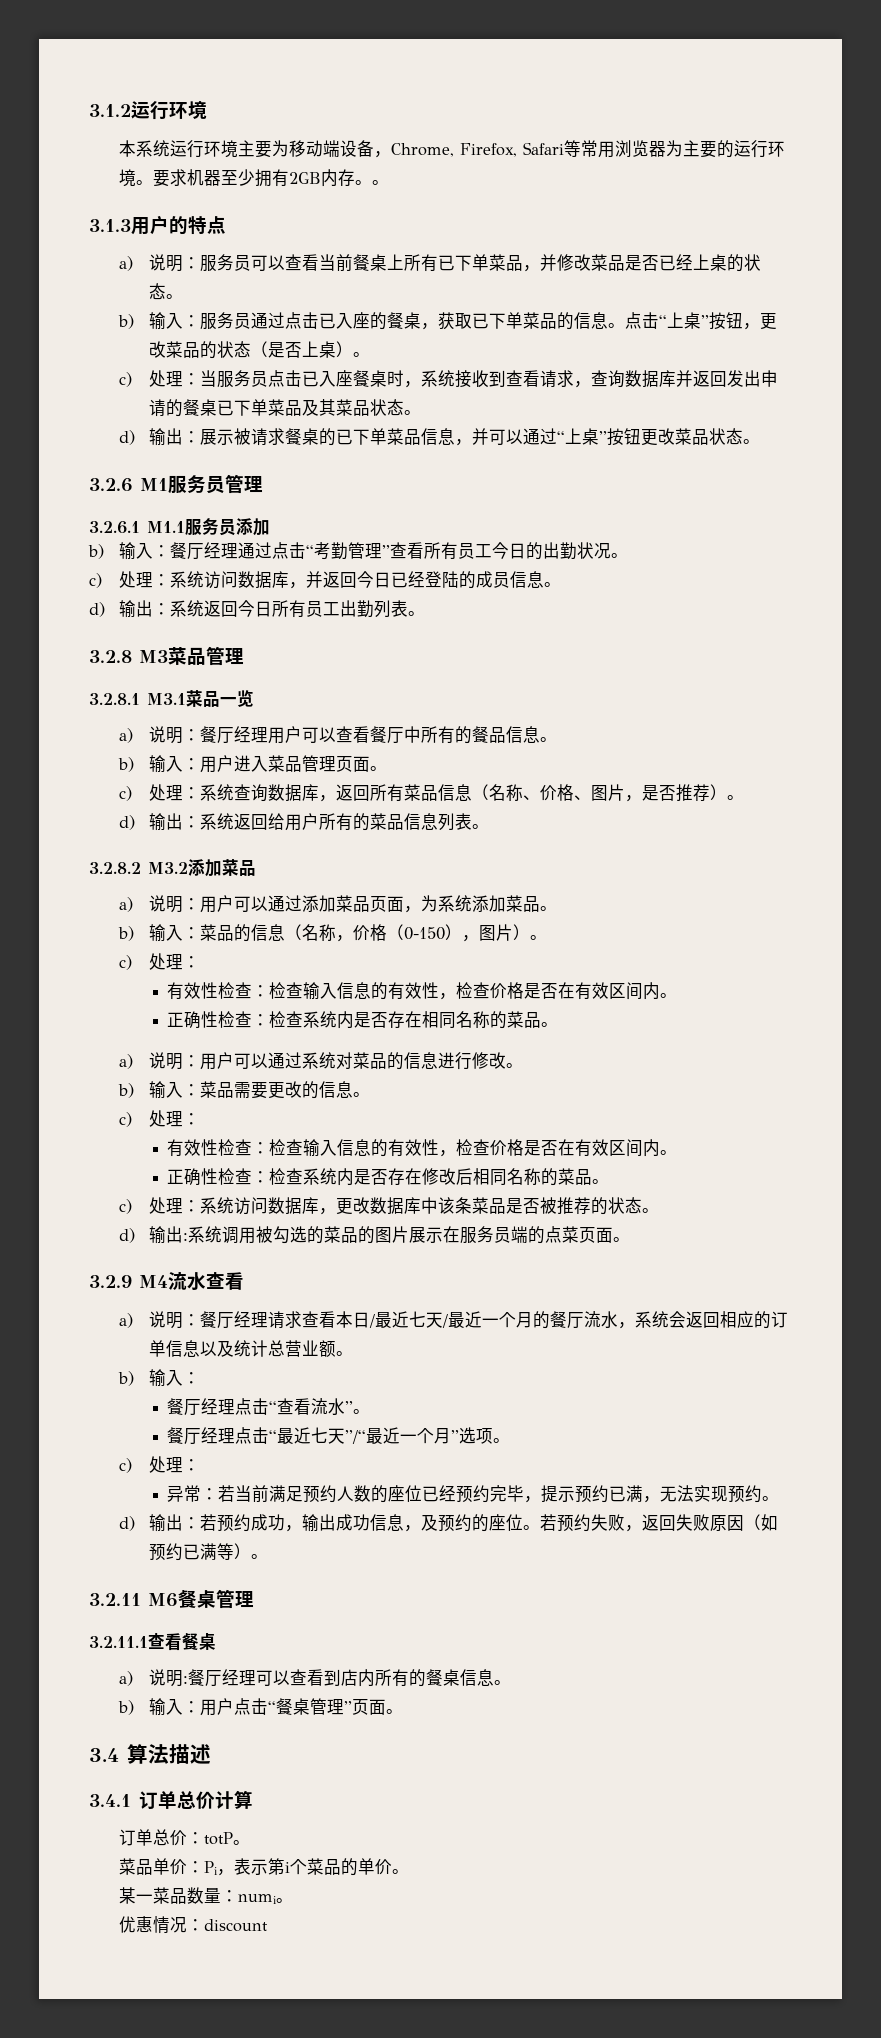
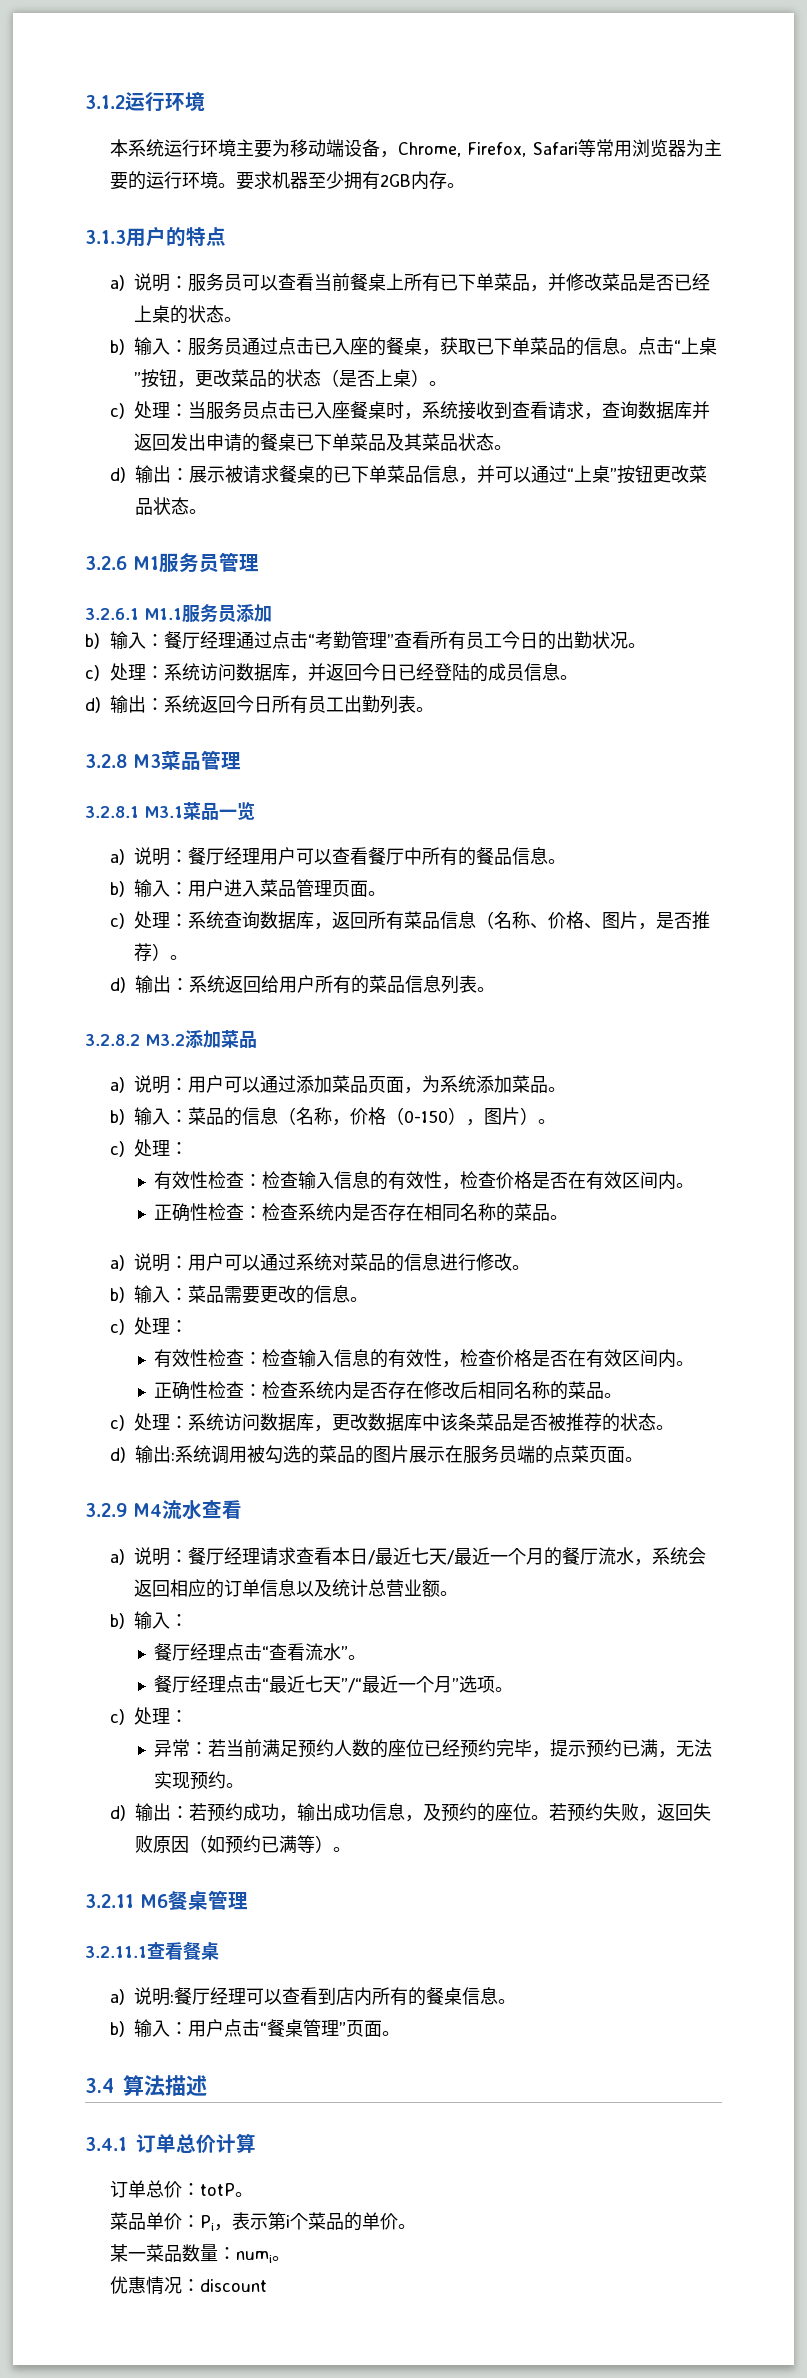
[372,180,390,185] 。 -> (465, 185) none

